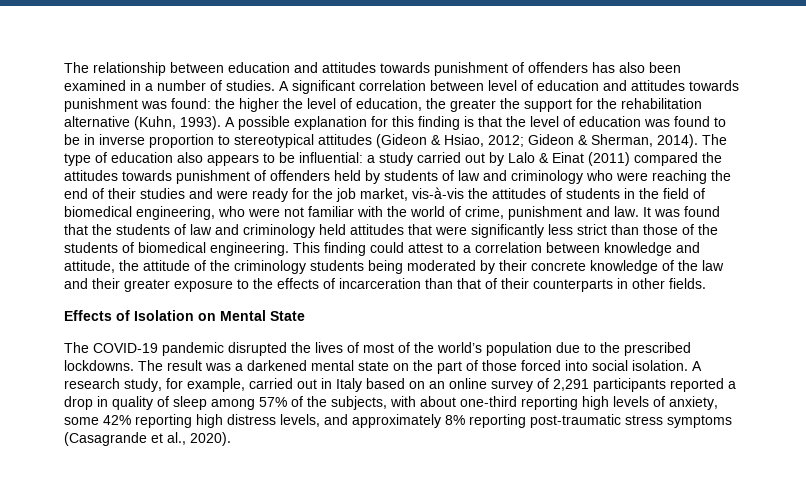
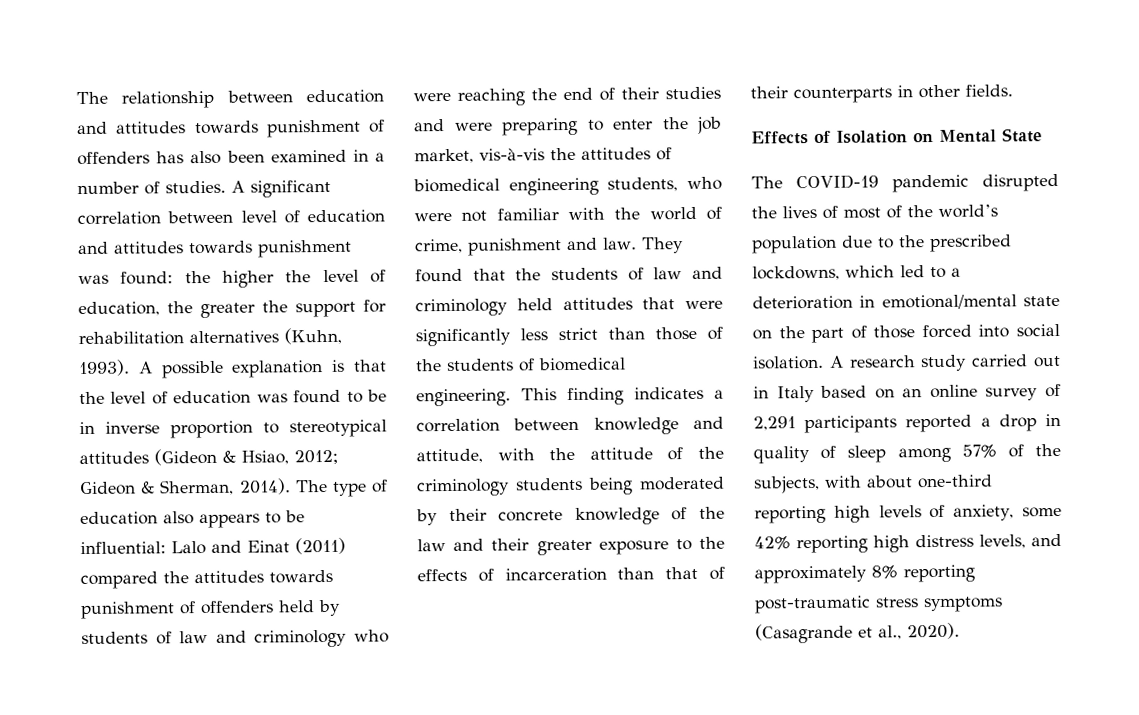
[597,98,702,109] [64,116,130,127] the rehabilitation alternative -> [78,330,279,346] rehabilitation alternatives
[371,116,460,130] for this finding -> (324, 369) none
[367,152,549,166] a study carried out by Lalo & -> [171,540,242,555] Lalo and
[252,188,309,202] ready for -> [502,117,653,136] preparing to enter
[566,188,705,199] [64,206,215,220] students in the field of biomedical engineering, -> [413,177,679,196] biomedical engineering students,
[643,207,680,217] It was -> [641,237,684,254] They
[370,242,459,253] could attest to -> [634,386,704,400] indicates
(115, 266) none -> [497,448,535,461] with
[64,360,354,371] lockdowns. The result was a darkened mental -> [752,265,961,281] [752,294,1017,310] lockdowns, which led to a deterioration in emotional/mental
[124,378,245,392] study, for example, -> [920,354,968,372] study

